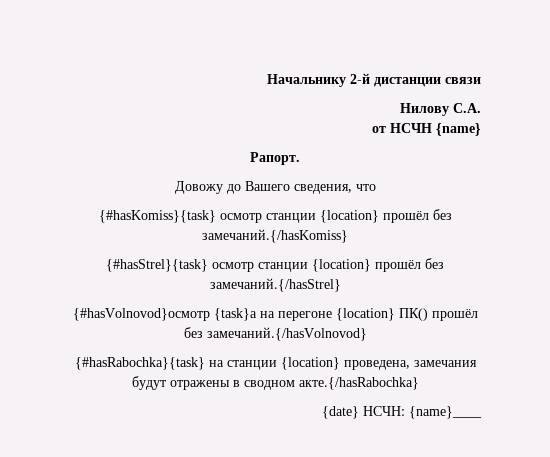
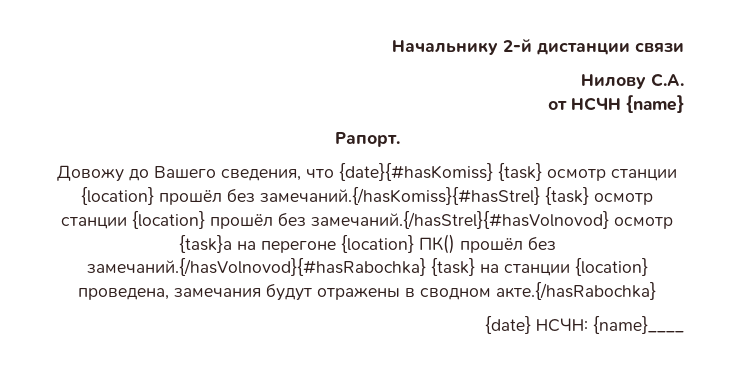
[98,209,452,223] [202,229,348,243] [106,258,444,272] [209,278,341,292] [72,308,210,321] // {#hasKomiss}{task} осмотр станции {location} прошёл без замечаний.{/hasKomiss} // {#hasStrel}{task} осмотр станции {location} прошёл без замечаний.{/hasStrel} // {#hasVolnovod}осмотр -> [339,163,677,181] [81,187,653,205] [61,211,673,229] {date}{#hasKomiss} {task} осмотр станции {location} прошёл без замечаний.{/hasKomiss}{#hasStrel} {task} осмотр станции {location} прошёл без замечаний.{/hasStrel}{#hasVolnovod} осмотр
[206,327,367,341] [74,357,205,370] замечаний.{/hasVolnovod} // {#hasRabochka}{task} -> [86,258,475,276] замечаний.{/hasVolnovod}{#hasRabochka} {task}

